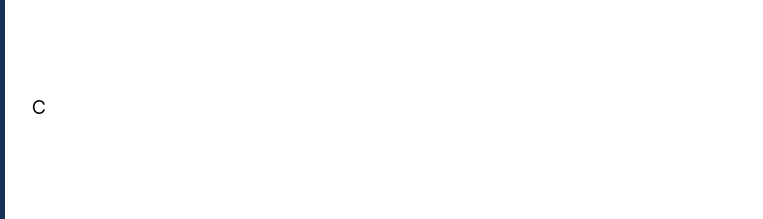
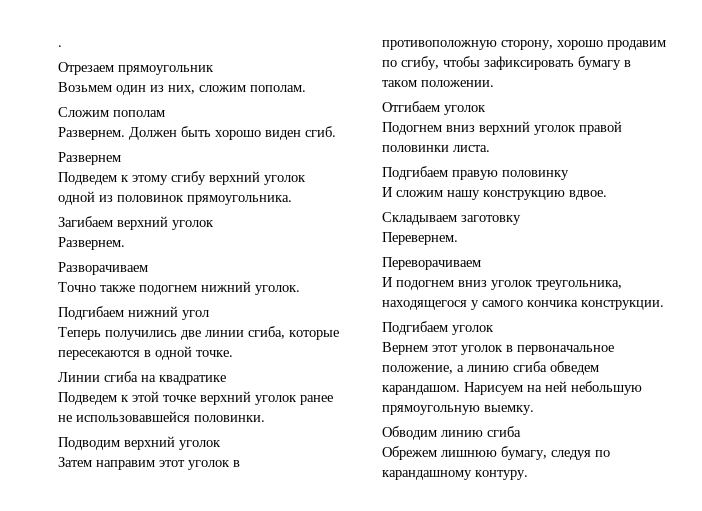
[32,100,46,114] С -> [58,45,62,47] [58,62,214,75] [58,82,306,95] [58,107,165,117] [58,126,336,140] [58,152,121,165] [58,171,306,185] [58,191,292,205] [58,216,214,230] [58,237,125,250] [58,262,148,275] [58,281,300,295] [58,306,209,320] [58,326,339,340] [58,346,233,360] [58,371,226,385] [58,391,333,405] [58,411,265,422] [58,436,221,450] [58,457,240,470] [382,40,666,50] [382,56,631,70] [382,80,494,87] [382,101,486,115] [382,121,622,135] [382,145,490,152] [382,166,569,180] [382,187,607,200] [382,212,521,225] [382,232,458,245] [382,257,481,270] [382,277,622,290] [382,300,664,310] [382,321,494,335] [382,342,614,355] [382,361,599,375] [382,381,642,395] [382,405,534,415] [382,426,521,440] [382,446,610,460] [382,470,528,480] . // Отрезаем прямоугольник // Возьмем один из них, сложим пополам. // Сложим пополам // Развернем. Должен быть хорошо виден сгиб. // Развернем // Подведем к этому сгибу верхний уголок одной из половинок прямоугольника. // Загибаем верхний уголок // Развернем. // Разворачиваем // Точно также подогнем нижний уголок. // Подгибаем нижний угол // Теперь получились две линии сгиба, которые пересекаются в одной точке. // Линии сгиба на квадратике // Подведем к этой точке верхний уголок ранее не использовавшейся половинки. // Подводим верхний уголок // Затем направим этот уголок в противоположную сторону, хорошо продавим по сгибу, чтобы зафиксировать бумагу в таком положении. // Отгибаем уголок // Подогнем вниз верхний уголок правой половинки листа. // Подгибаем правую половинку // И сложим нашу конструкцию вдвое. // Складываем заготовку // Перевернем. // Переворачиваем // И подогнем вниз уголок треугольника, находящегося у самого кончика конструкции. // Подгибаем уголок // Вернем этот уголок в первоначальное положение, а линию сгиба обведем карандашом. Нарисуем на ней небольшую прямоугольную выемку. // Обводим линию сгиба // Обрежем лишнюю бумагу, следуя по карандашному контуру.

